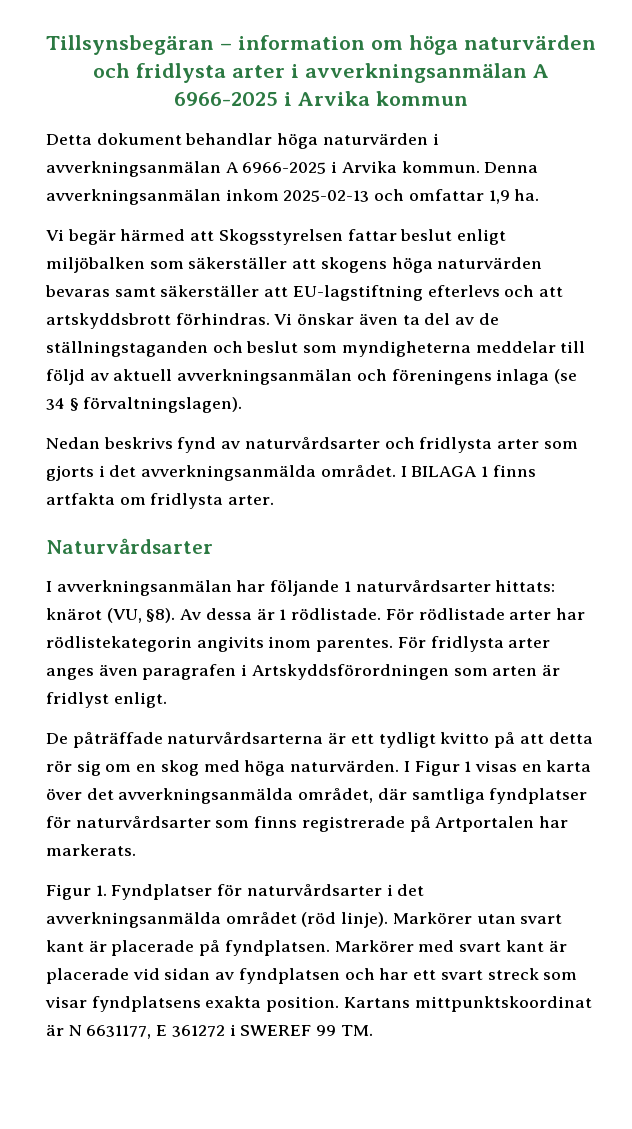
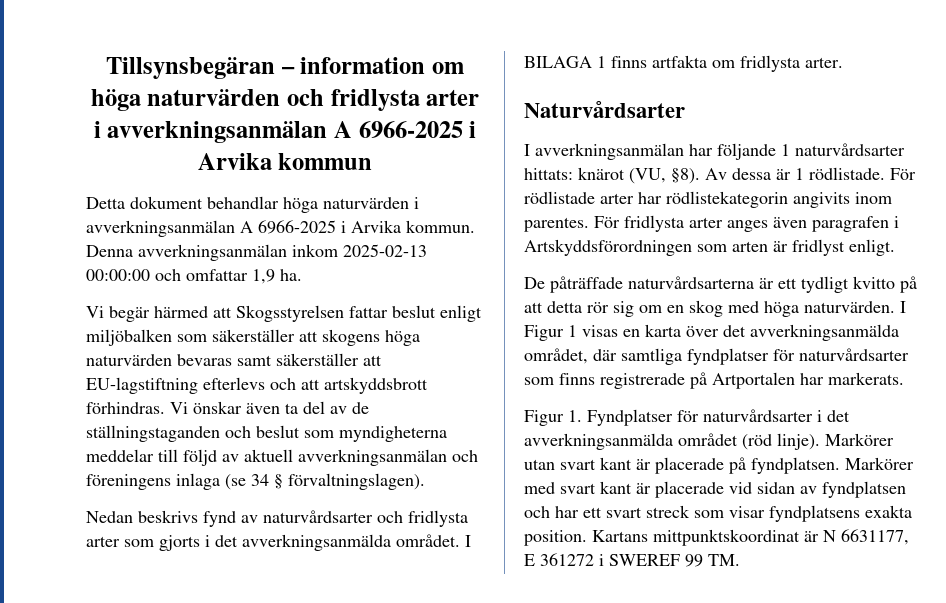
(370, 196) none -> [86,269,150,281] 00:00:00

